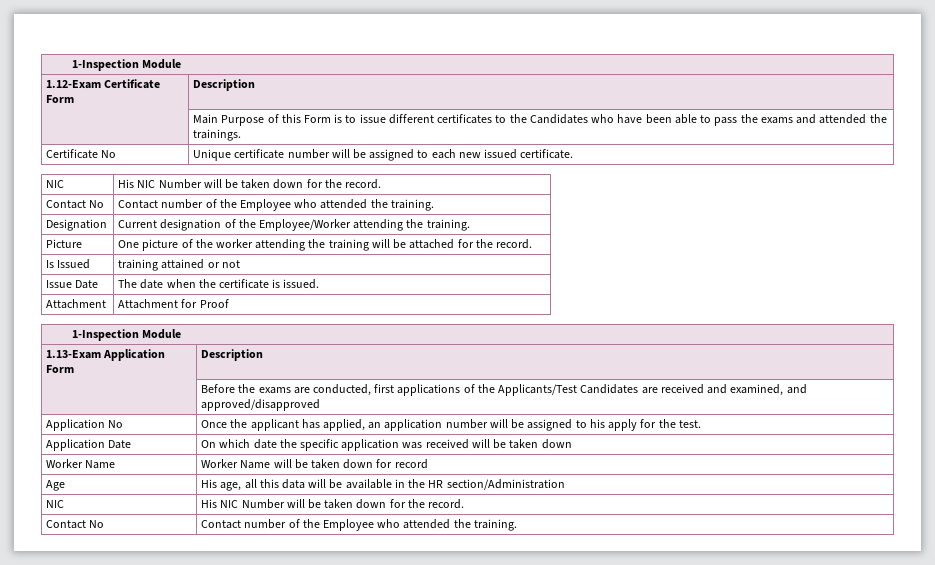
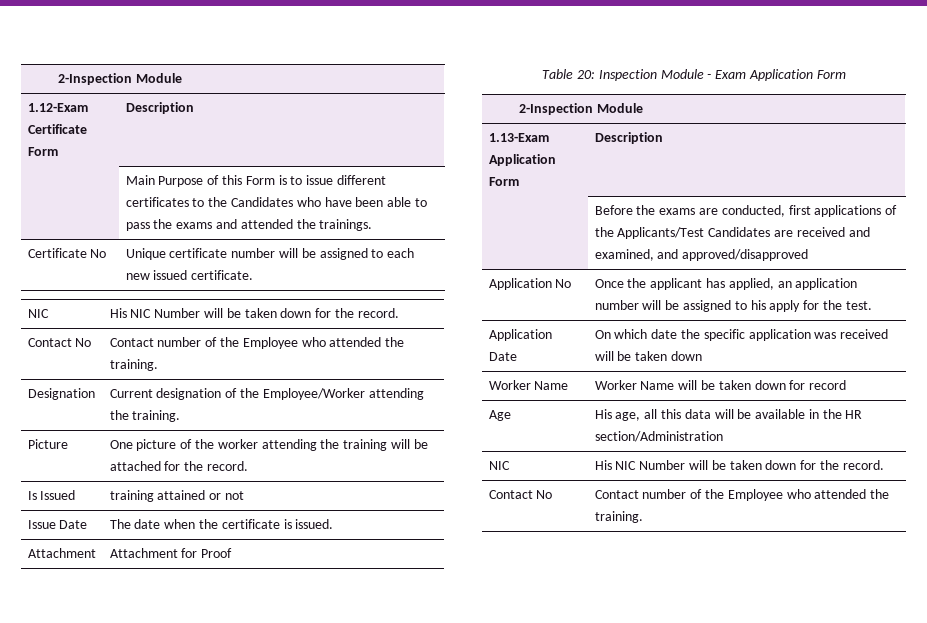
[72,59,140,71] 1-Inspection -> [58,73,133,85] 2-Inspection
[72,329,140,341] // 1-Inspection -> [542,69,846,81] [519,103,594,115] // Table 20: Inspection Module - Exam Application Form // 2-Inspection

